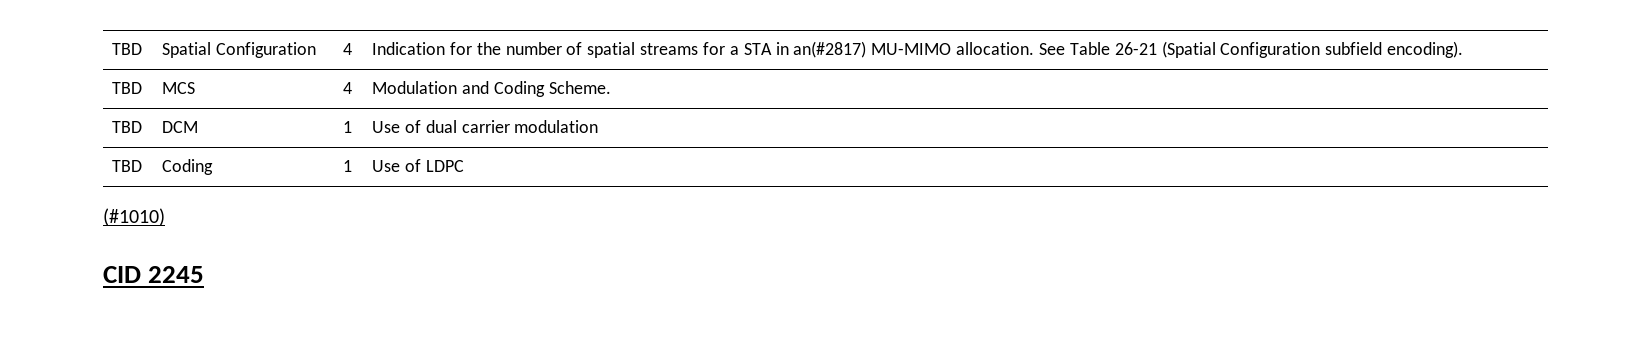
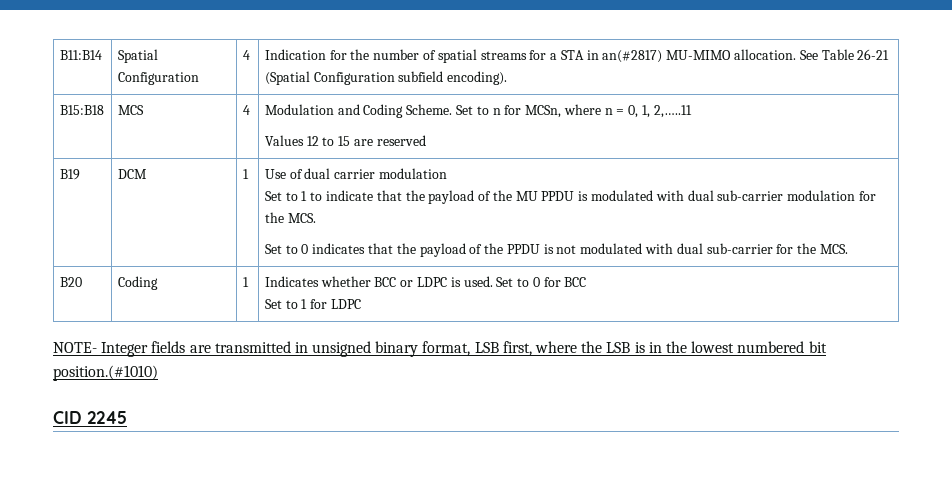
[111,43,142,55] TBD -> [59,50,102,60] B11:B14
[111,82,142,94] TBD -> [59,105,104,115] B15:B18
[111,121,142,133] // TBD -> [455,104,692,118] [264,135,426,146] [59,169,80,180] Set to n for MCSn, where n = 0, 1, 2,…..11 // Values 12 to 15 are reserved // B19
[111,160,142,172] [161,159,213,175] [342,160,352,172] [371,159,464,172] [103,208,165,226] // TBD | Coding | 1 | Use of LDPC // (#1010) -> [264,190,876,204] [264,212,316,223] [264,243,848,257] [59,277,82,287] [117,276,158,290] [242,277,249,287] [264,276,587,287] [264,299,361,309] [53,341,827,357] [53,365,158,381] // Set to 1 to indicate that the payload of the MU PPDU is modulated with dual sub-carrier modulation for the MCS. // Set to 0 indicates that the payload of the PPDU is not modulated with dual sub-carrier for the MCS. // B20 | Coding | 1 | Indicates whether BCC or LDPC is used. Set to 0 for BCC // Set to 1 for LDPC // NOTE- Integer fields are transmitted in unsigned binary format, LSB first, where the LSB is in the lowest numbered bit position.(#1010)

